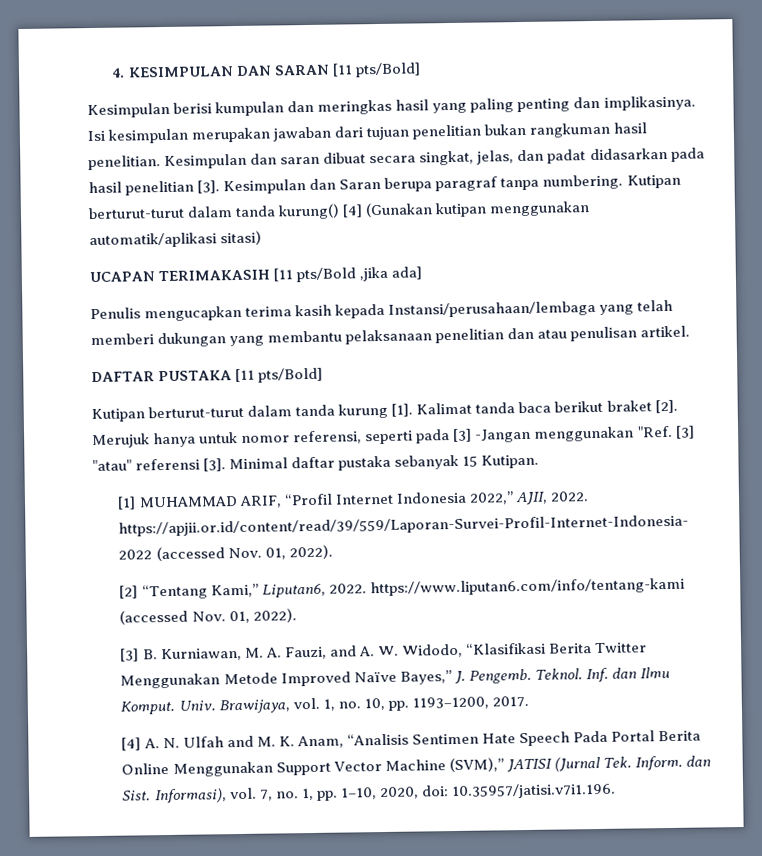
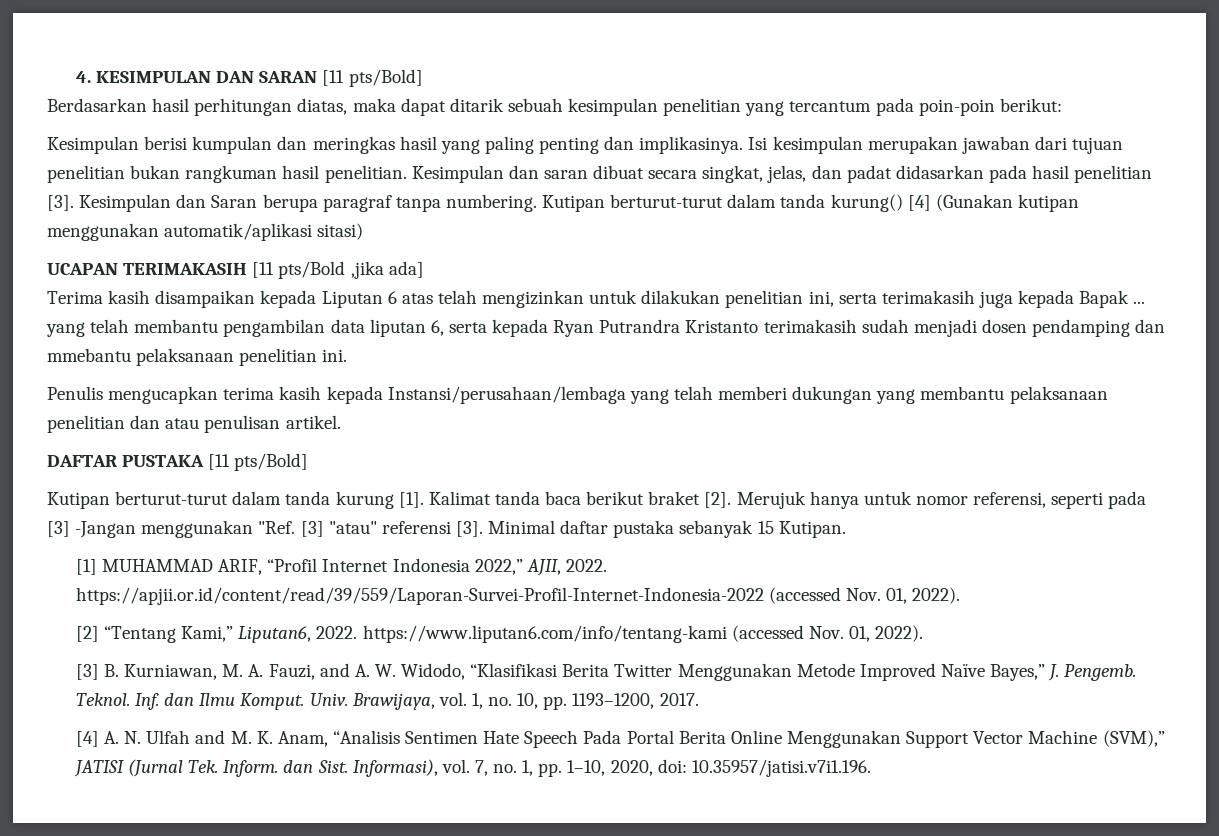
(421, 70) none -> [47,98,1062,116] // Berdasarkan hasil perhitungan diatas, maka dapat ditarik sebuah kesimpulan penelitian yang tercantum pada poin-poin berikut:
(423, 273) none -> [47,290,1146,308] [46,319,1166,337] [47,348,348,366] // Terima kasih disampaikan kepada Liputan 6 atas telah mengizinkan untuk dilakukan penelitian ini, serta terimakasih juga kepada Bapak ... yang telah membantu pengambilan data liputan 6, serta kepada Ryan Putrandra Kristanto terimakasih sudah menjadi dosen pendamping dan mmebantu pelaksanaan penelitian ini.

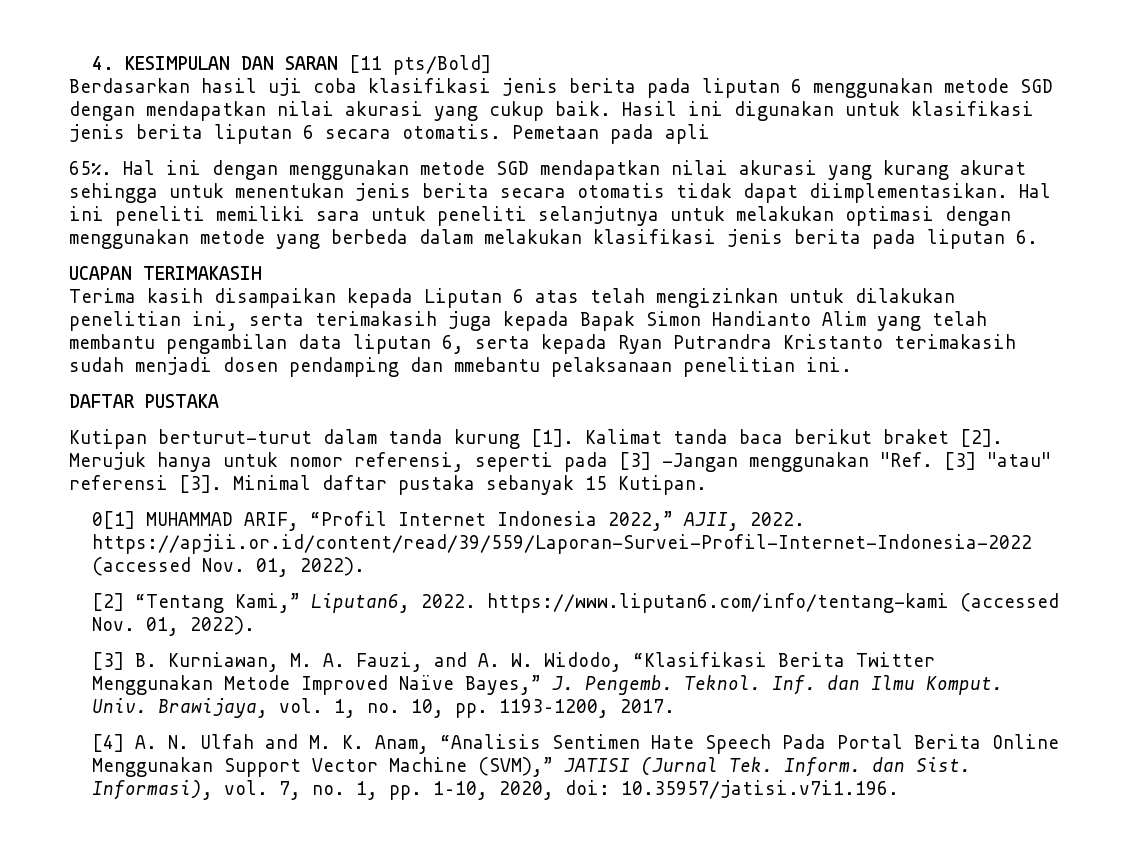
[194,98,1062,116] [47,136,1124,154] [47,165,1153,183] [47,194,1079,212] [47,223,364,241] [47,261,424,279] perhitungan diatas, maka dapat ditarik sebuah kesimpulan penelitian yang tercantum pada poin-poin berikut: // Kesimpulan berisi kumpulan dan meringkas hasil yang paling penting dan implikasinya. Isi kesimpulan merupakan jawaban dari tujuan penelitian bukan rangkuman hasil penelitian. Kesimpulan dan saran dibuat secara singkat, jelas, dan padat didasarkan pada hasil penelitian [3]. Kesimpulan dan Saran berupa paragraf tanpa numbering. Kutipan berturut-turut dalam tanda kurung() [4] (Gunakan kutipan menggunakan automatik/aplikasi sitasi) // UCAPAN TERIMAKASIH [11 pts/Bold ,jika ada] -> [268,78,1053,98] [69,101,1034,121] [69,124,710,144] [69,160,1026,180] [69,183,1051,203] [69,206,1011,226] [69,229,1038,249] [69,266,262,280] uji coba klasifikasi jenis berita pada liputan 6 menggunakan metode SGD dengan mendapatkan nilai akurasi yang cukup baik. Hasil ini digunakan untuk klasifikasi jenis berita liputan 6 secara otomatis. Pemetaan pada apli // 65%. Hal ini dengan menggunakan metode SGD mendapatkan nilai akurasi yang kurang akurat sehingga untuk menentukan jenis berita secara otomatis tidak dapat diimplementasikan. Hal ini peneliti memiliki sara untuk peneliti selanjutnya untuk melakukan optimasi dengan menggunakan metode yang berbeda dalam melakukan klasifikasi jenis berita pada liputan 6. // UCAPAN TERIMAKASIH
[1133,301,1146,304] ... -> [646,311,866,326] Simon Handianto Alim
[47,386,1108,404] [47,415,341,433] // Penulis mengucapkan terima kasih kepada Instansi/perusahaan/lembaga yang telah memberi dukungan yang membantu pelaksanaan penelitian dan atau penulisan artikel. -> (852, 364) none
[208,453,309,471] [11 pts/Bold] -> (219, 401) none
[75,559,97,575] [1] -> [91,511,135,529] 0[1]

